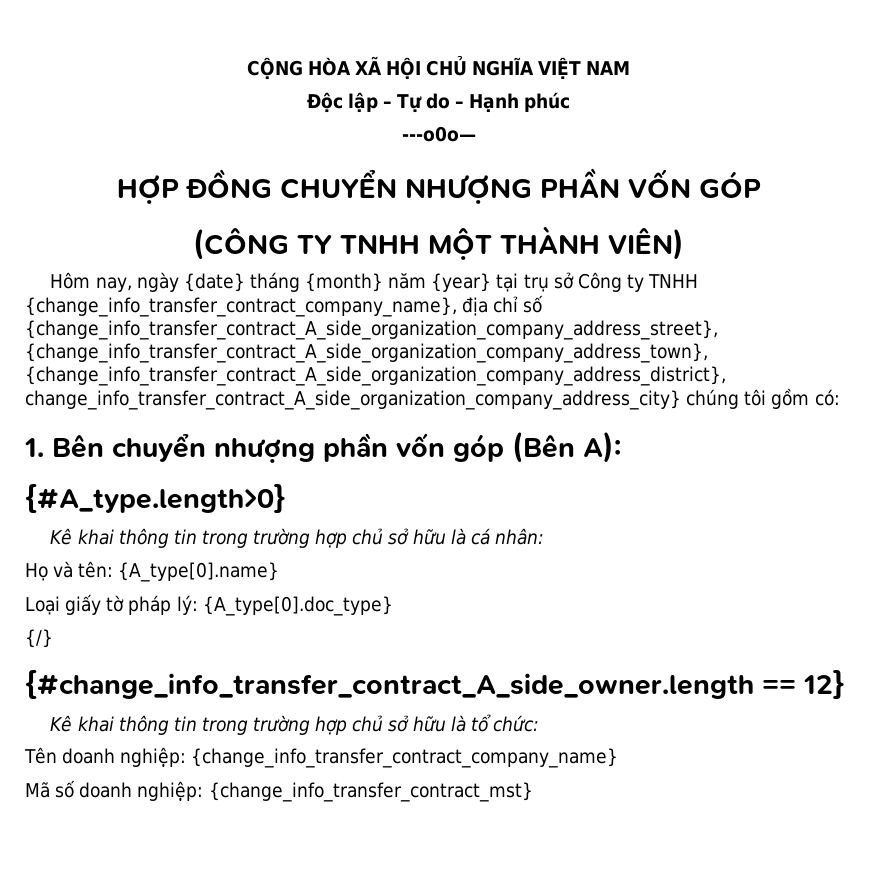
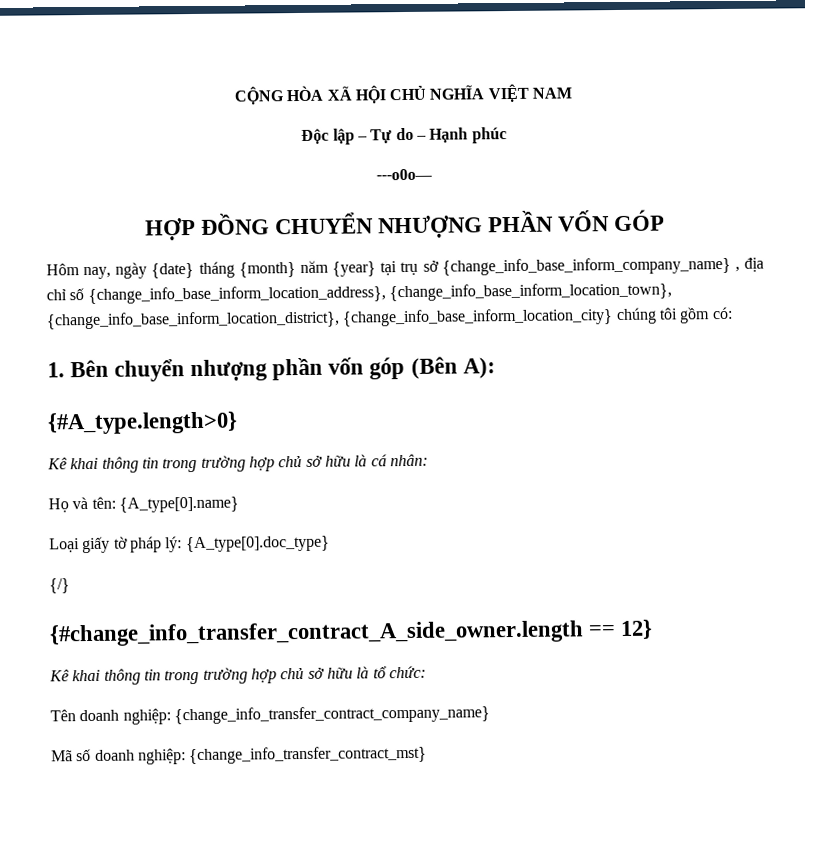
[193,225,684,260] // (CÔNG TY TNHH MỘT THÀNH VIÊN) -> (666, 220) none
[577,272,699,292] [25,295,544,317] [25,320,718,340] [25,343,708,363] [25,366,726,386] [25,390,681,410] Công ty TNHH {change_info_transfer_contract_company_name}, địa chỉ số {change_info_transfer_contract_A_side_organization_company_address_street}, {change_info_transfer_contract_A_side_organization_company_address_town}, {change_info_transfer_contract_A_side_organization_company_address_district}, change_info_transfer_contract_A_side_organization_company_address_city} -> [441,256,764,276] [46,282,672,304] [46,308,614,330] {change_info_base_inform_company_name} , địa chỉ số {change_info_base_inform_location_address}, {change_info_base_inform_location_town}, {change_info_base_inform_location_district}, {change_info_base_inform_location_city}

